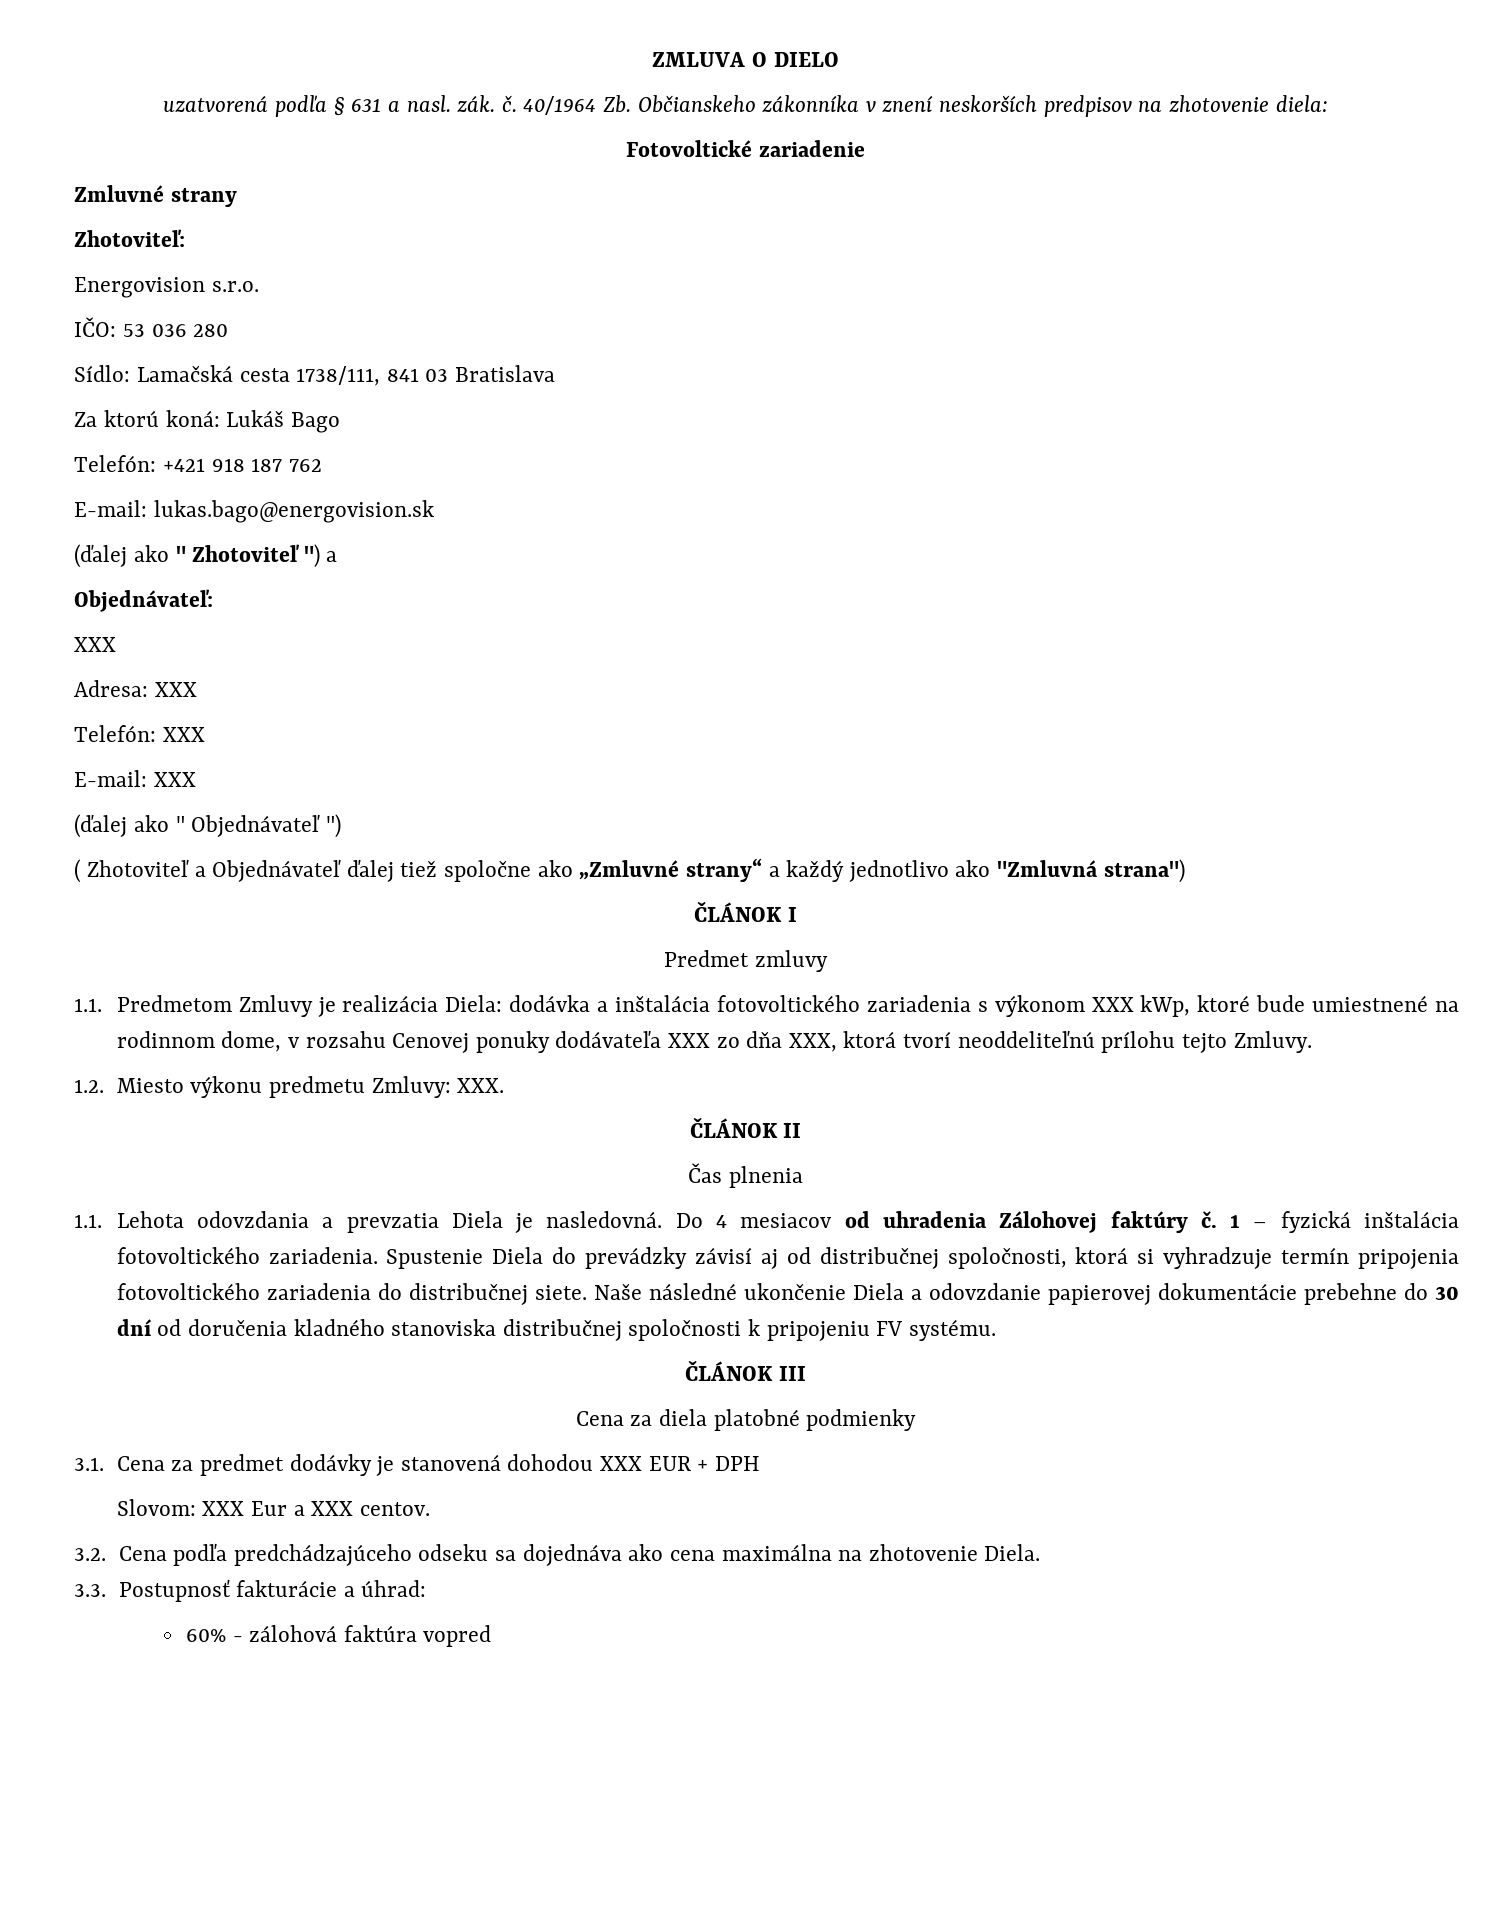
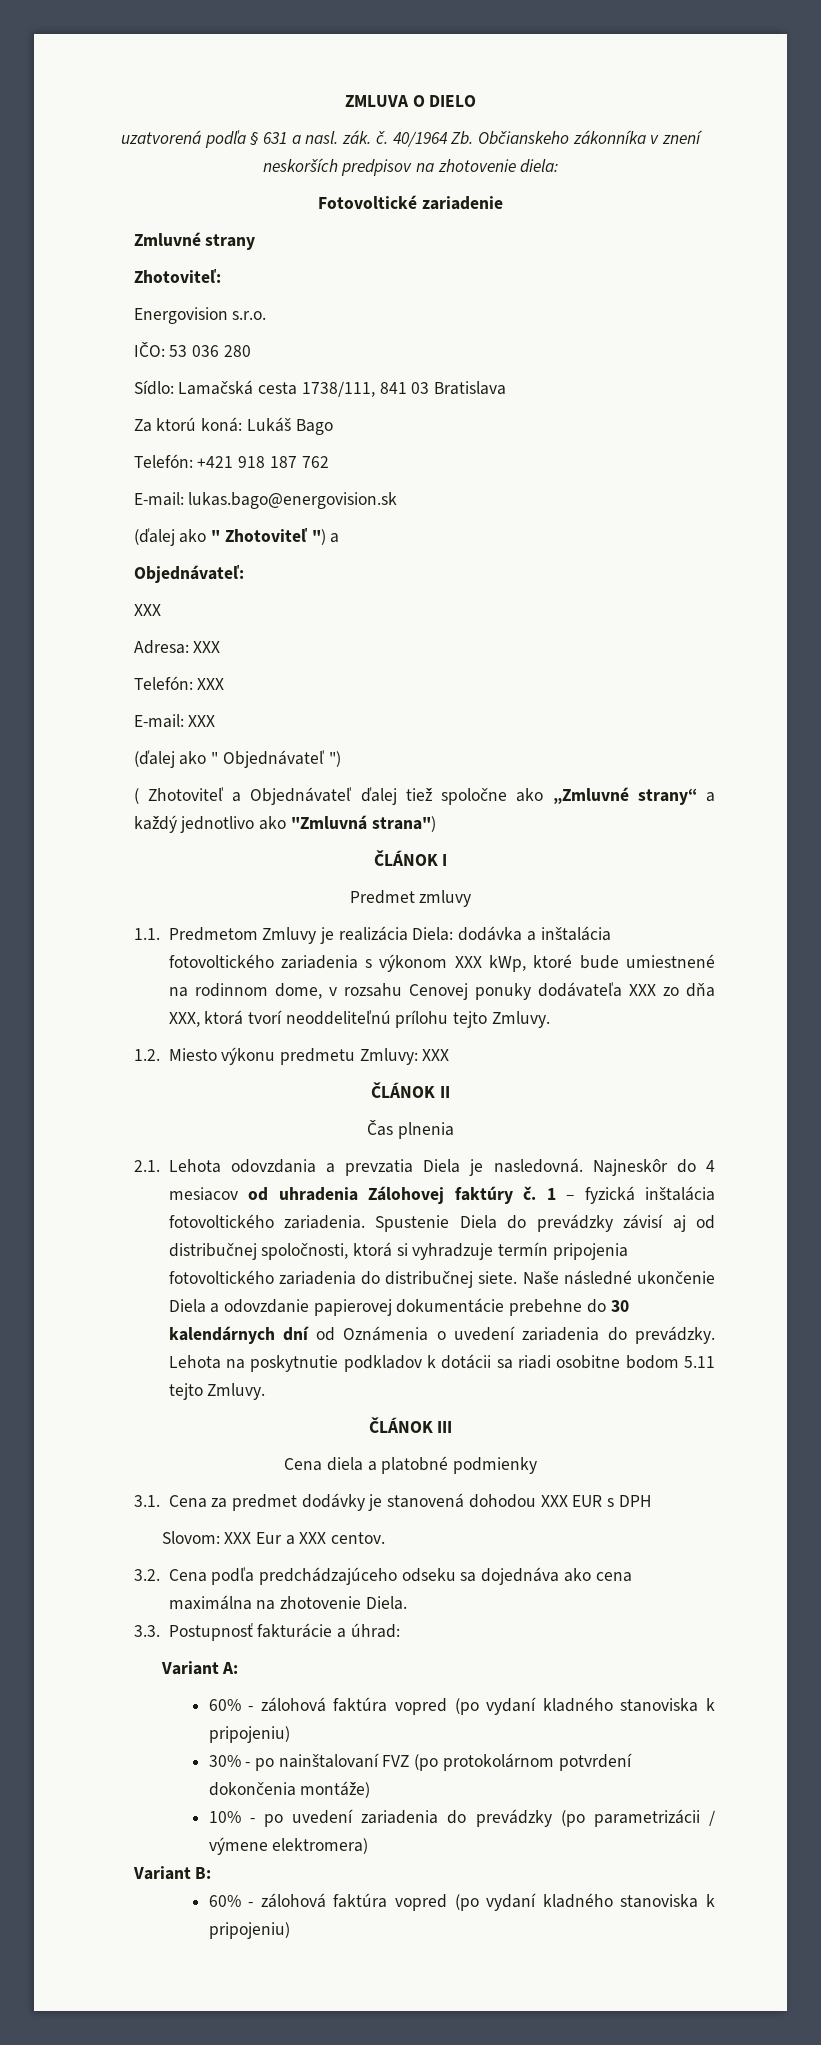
[457,1078,505,1093] XXX. -> [422,1049,450,1061] XXX
[74,1214,103,1228] 1.1. -> [133,1160,160,1172] 2.1.
[675,1213,703,1228] Do -> [592,1159,696,1176] Najneskôr do
(1459, 1293) none -> [168,1326,275,1344] kalendárnych
[187,1319,996,1341] doručenia kladného stanoviska distribučnej spoločnosti k pripojeniu FV systému. -> [343,1326,715,1344] [168,1354,715,1372] [168,1383,266,1400] Oznámenia o uvedení zariadenia do prevádzky. Lehota na poskytnutie podkladov k dotácii sa riadi osobitne bodom 5.11 tejto Zmluvy.
[630,1409,707,1426] za diela -> [326,1457,377,1471] diela a
[697,1460,709,1471] + -> [607,1498,615,1507] s
[185,1625,492,1647] // 60% - zálohová faktúra vopred -> [160,1661,239,1675] [208,1697,715,1715] [208,1726,290,1743] [208,1753,632,1771] [208,1781,371,1798] [208,1809,715,1827] [208,1837,369,1855] [132,1866,212,1880] [208,1893,715,1911] [208,1922,290,1939] // Variant A: // 60% - zálohová faktúra vopred (po vydaní kladného stanoviska k pripojeniu) // 30% - po nainštalovaní FVZ (po protokolárnom potvrdení dokončenia montáže) // 10% - po uvedení zariadenia do prevádzky (po parametrizácii / výmene elektromera) // Variant B: // 60% - zálohová faktúra vopred (po vydaní kladného stanoviska k pripojeniu)

